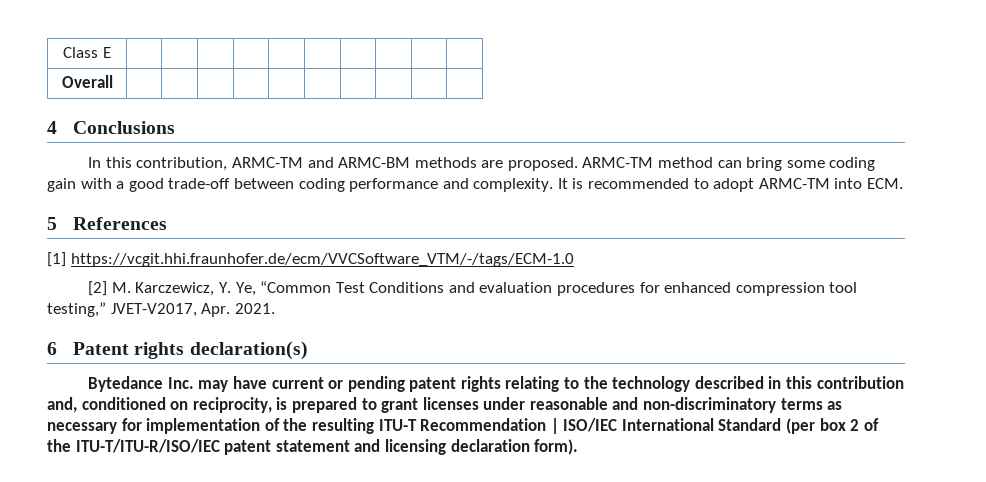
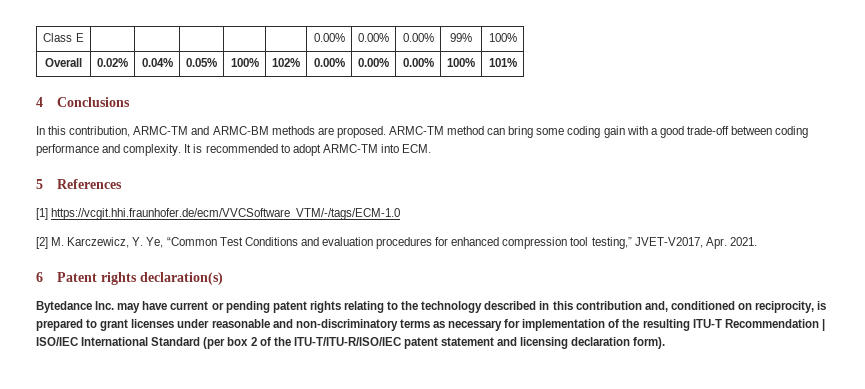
[61,75,113,88] | | | | // Overall | | | | | | | | | | -> [313,33,345,42] [358,33,389,42] [402,33,434,42] [450,33,472,42] [488,33,517,42] [45,58,82,67] [97,58,128,67] [141,58,173,67] [186,58,217,67] [230,58,259,67] [272,58,300,67] [313,58,345,67] [358,58,389,67] [402,58,434,67] [447,58,475,67] [488,58,517,67] 0.00% | 0.00% | 0.00% | 99% | 100% // Overall | 0.02% | 0.04% | 0.05% | 100% | 102% | 0.00% | 0.00% | 0.00% | 100% | 101%

